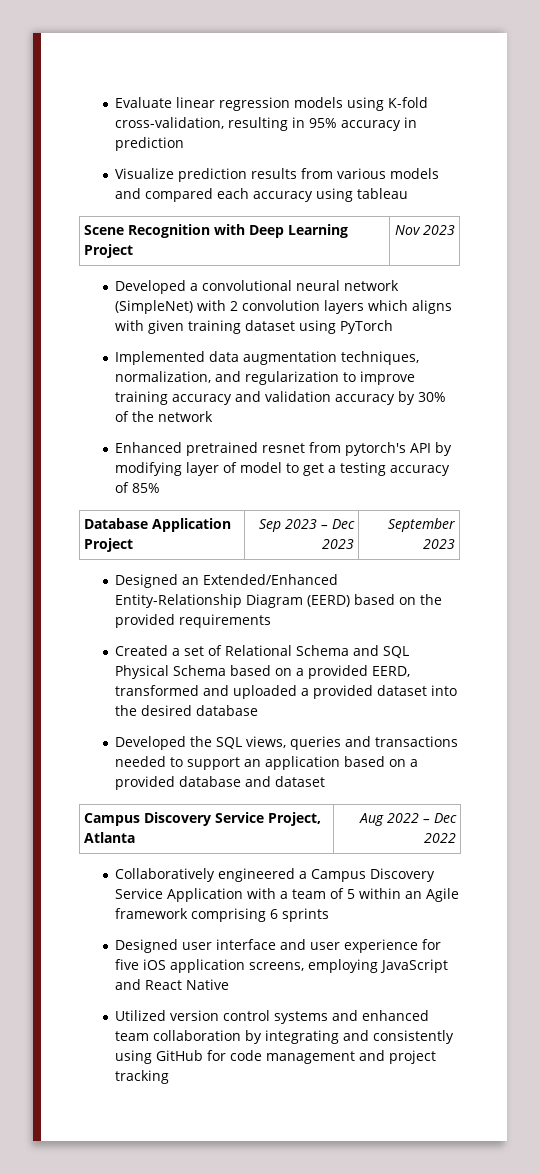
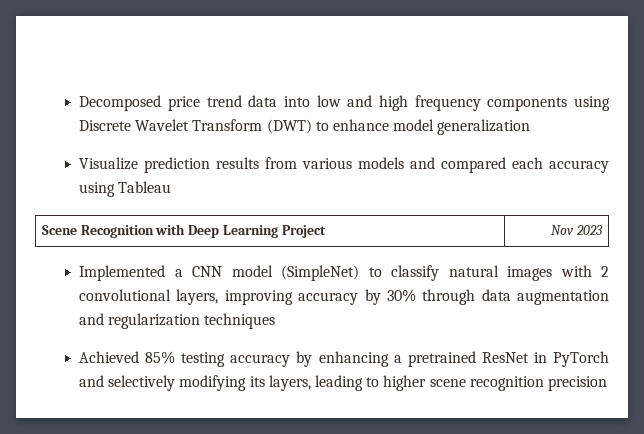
[115,97,429,111] [115,117,418,131] [115,137,185,151] Evaluate linear regression models using K-fold cross-validation, resulting in 95% accuracy in prediction -> [79,95,610,111] [79,119,531,135] Decomposed price trend data into low and high frequency components using Discrete Wavelet Transform (DWT) to enhance model generalization
[357,188,409,199] tableau -> [118,181,172,193] Tableau
[115,280,400,294] [115,300,453,314] [115,320,394,334] [115,351,420,365] [115,371,416,385] [115,391,447,405] [115,411,214,422] [115,442,453,456] [115,462,451,476] [115,482,161,493] [84,518,232,532] [84,538,134,552] [258,519,355,532] [321,539,354,549] [387,518,455,532] [422,539,455,549] [115,574,339,588] [115,594,443,608] [115,614,272,628] [115,645,410,658] [115,665,411,679] [115,685,458,699] [115,705,259,716] [115,736,459,750] [115,756,419,770] [115,776,326,790] [84,812,322,826] [84,832,136,843] [358,813,457,826] [423,833,456,843] [115,868,436,882] [115,888,460,902] [115,908,330,922] [115,939,442,953] [115,959,449,973] [115,979,230,990] [115,1010,430,1024] [115,1030,455,1044] [115,1050,437,1064] [115,1070,170,1084] Developed a convolutional neural network (SimpleNet) with 2 convolution layers which aligns with given training dataset using PyTorch // Implemented data augmentation techniques, normalization, and regularization to improve training accuracy and validation accuracy by 30% of the network // Enhanced pretrained resnet from pytorch's API by modifying layer of model to get a testing accuracy of 85% // Database Application Project | Sep 2023 – Dec 2023 | September 2023 // Designed an Extended/Enhanced Entity-Relationship Diagram (EERD) based on the provided requirements // Created a set of Relational Schema and SQL Physical Schema based on a provided EERD, transformed and uploaded a provided dataset into the desired database // Developed the SQL views, queries and transactions needed to support an application based on a provided database and dataset // Campus Discovery Service Project, Atlanta | Aug 2022 – Dec 2022 // Collaboratively engineered a Campus Discovery Service Application with a team of 5 within an Agile framework comprising 6 sprints // Designed user interface and user experience for five iOS application screens, employing JavaScript and React Native // Utilized version control systems and enhanced team collaboration by integrating and consistently using GitHub for code management and project tracking -> [79,265,609,281] [79,289,609,305] [79,313,276,329] [79,351,610,367] [79,375,607,391] Implemented a CNN model (SimpleNet) to classify natural images with 2 convolutional layers, improving accuracy by 30% through data augmentation and regularization techniques // Achieved 85% testing accuracy by enhancing a pretrained ResNet in PyTorch and selectively modifying its layers, leading to higher scene recognition precision

